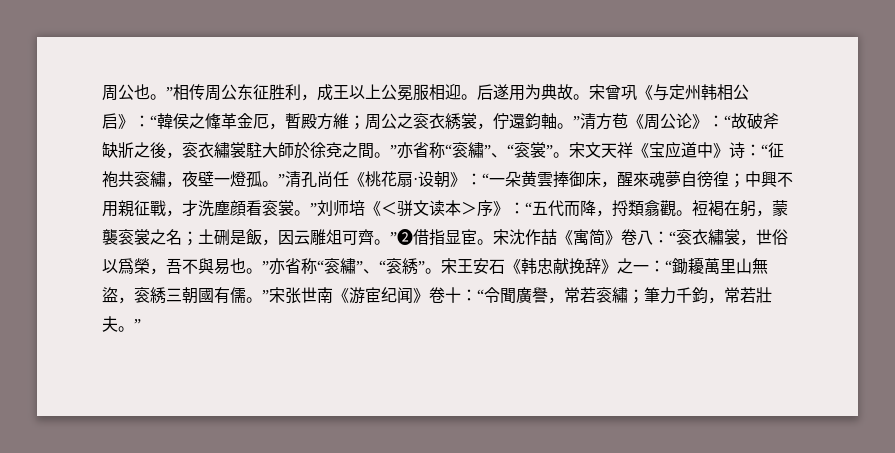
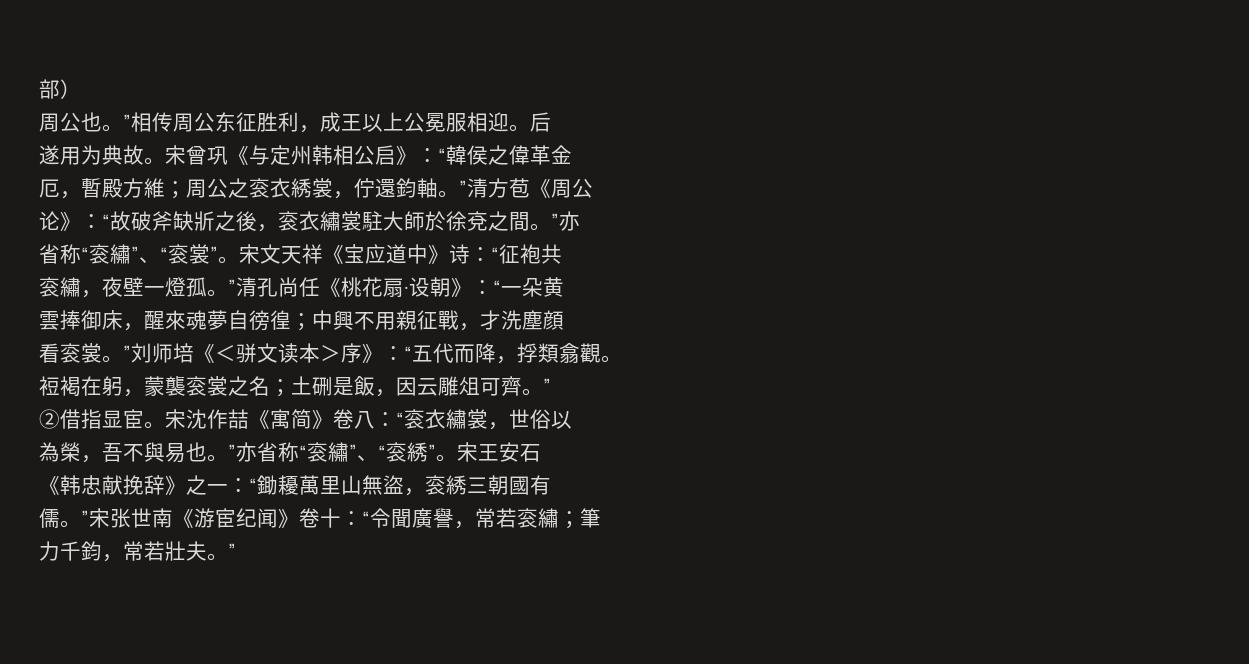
(102, 93) none -> [39,79,81,99] 部） //
(493, 92) none -> (551, 122) //
[205,113,221,129] 鞗 -> [509,145,530,165] 偉
(253, 121) none -> (572, 154) //
(676, 121) none -> (593, 188) //
(413, 150) none -> (580, 221) //
(134, 179) none -> (562, 254) //
(537, 179) none -> (564, 287) //
(246, 208) none -> (564, 320) //
[612,200,628,217] 捋 -> [517,343,538,363] 捊
(692, 213) none -> (622, 359) //
[390,229,413,245] ”❷ -> [543,378,551,394] [39,409,60,429] ” // ②
[118,258,134,274] 爲 -> [39,442,60,462] // 為
(505, 266) none -> (541, 453) //
(230, 295) none -> (551, 485) //
(660, 295) none -> (601, 518) //

